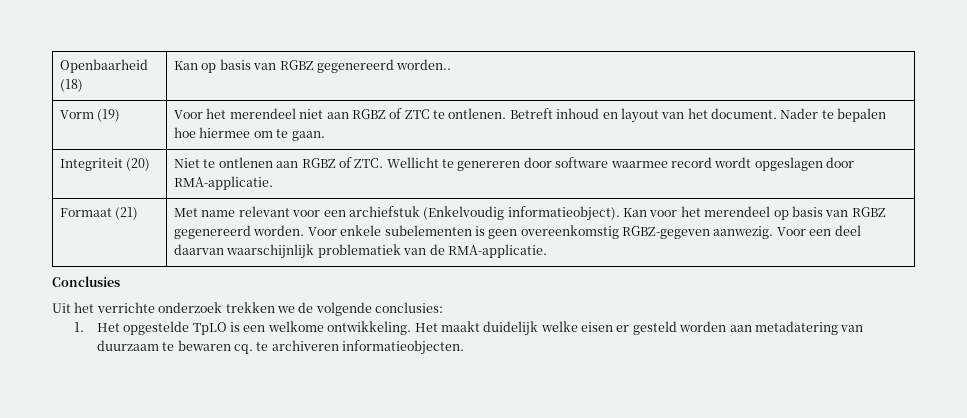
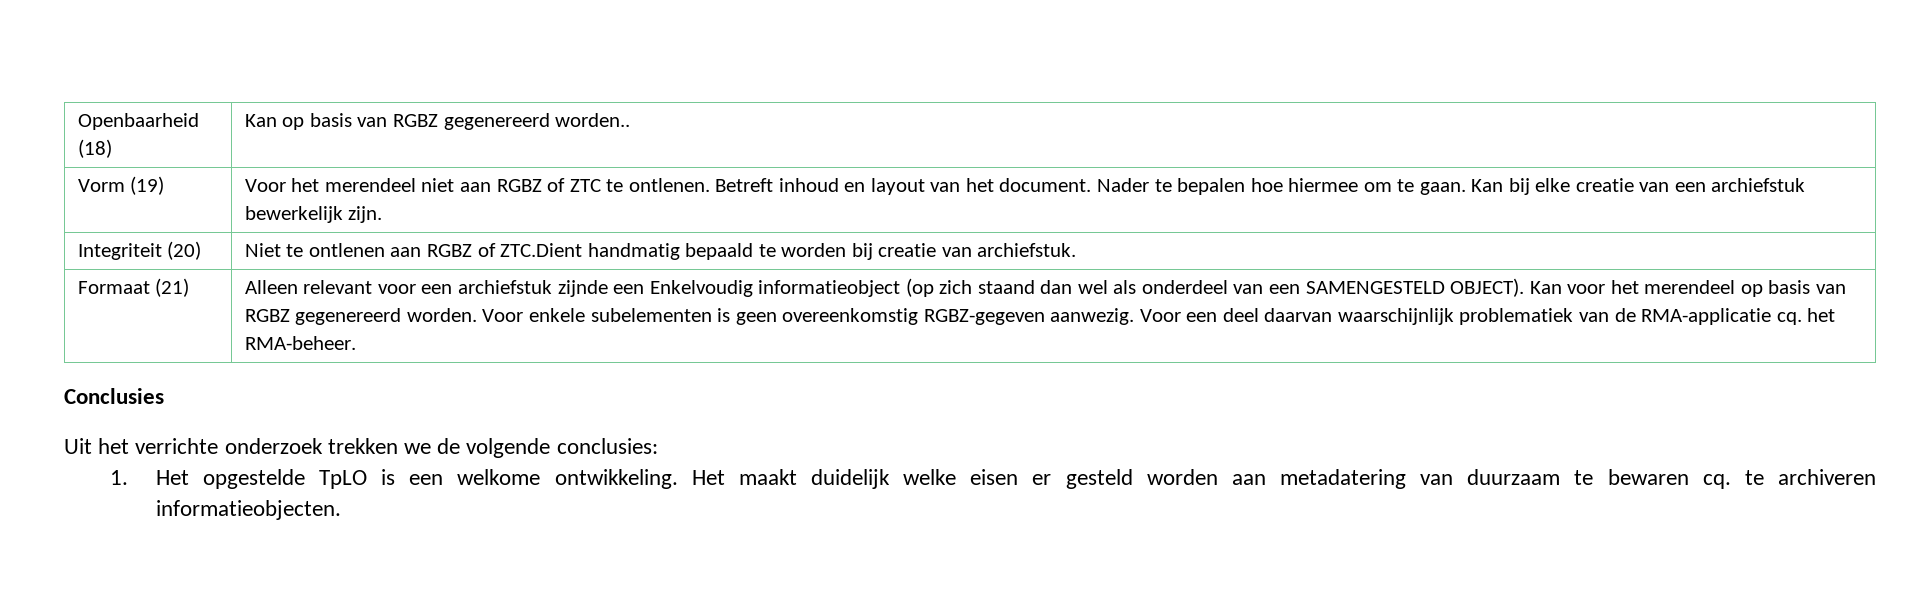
(325, 136) none -> [1471,178,1806,195] [244,206,383,223] Kan bij elke creatie van een archiefstuk bewerkelijk zijn.
[354,157,855,171] [174,176,274,190] ZTC. Wellicht te genereren door software waarmee record wordt opgeslagen door RMA-applicatie. -> [500,243,1077,260] ZTC.Dient handmatig bepaald te worden bij creatie van archiefstuk.
[174,208,236,217] Met name -> [244,280,298,294] Alleen
[423,206,620,221] (Enkelvoudig informatieobject). -> [557,278,1525,297] zijnde een Enkelvoudig informatieobject (op zich staand dan wel als onderdeel van een SAMENGESTELD OBJECT).
[447,244,547,258] RMA-applicatie. -> [1641,308,1836,325] [244,336,356,350] RMA-applicatie cq. het RMA-beheer.

